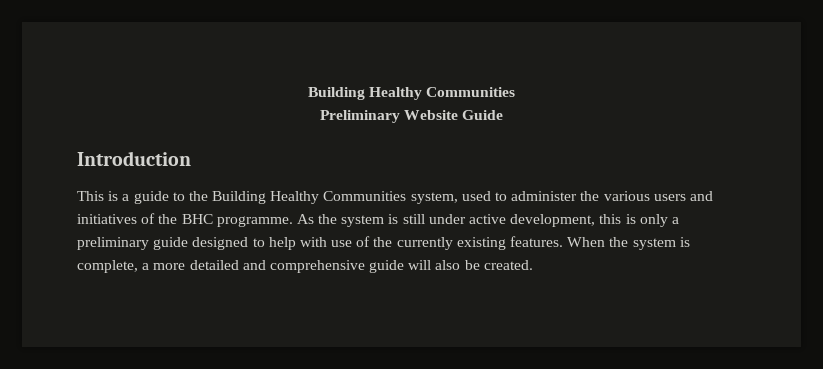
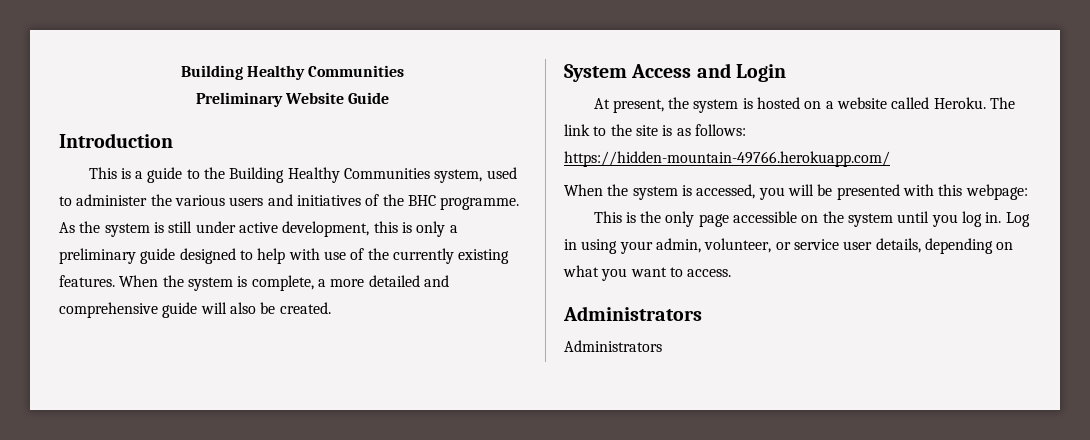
(533, 265) none -> [564,63,787,82] [593,97,1016,113] [564,124,746,136] [564,151,890,167] [564,184,1028,200] [593,211,1030,227] [564,238,1014,254] [563,265,732,281] [563,306,702,321] [564,340,662,352] // System Access and Login // At present, the system is hosted on a website called Heroku. The link to the site is as follows: https://hidden-mountain-49766.herokuapp.com/ // When the system is accessed, you will be presented with this webpage: // This is the only page accessible on the system until you log in. Log in using your admin, volunteer, or service user details, depending on what you want to access. // Administrators // Administrators

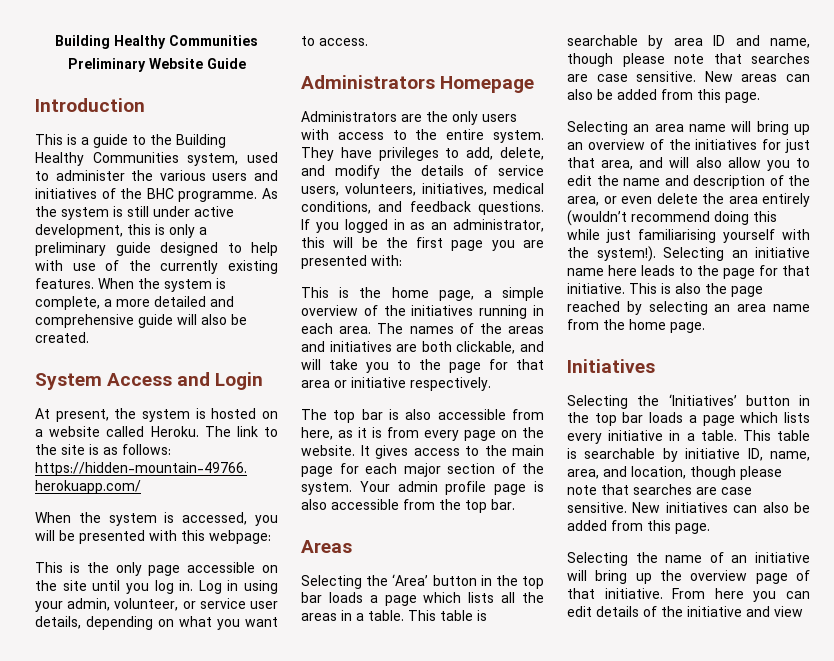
[848,213,894,227] system -> [62,580,87,591] site
[564,340,662,352] // Administrators -> [440,76,535,93] [301,111,517,125] [301,129,544,143] [301,147,544,161] [301,165,544,179] [301,183,544,196] [301,201,544,215] [301,219,544,233] [301,237,544,251] [301,255,402,269] [301,287,544,301] [301,305,544,319] [301,323,544,334] [301,341,544,354] [301,359,544,373] [301,377,491,391] [301,409,544,423] [301,427,544,441] [301,445,544,459] [301,463,544,477] [301,481,544,495] [301,499,515,513] [301,540,352,553] [301,574,544,589] [301,592,544,606] [301,610,487,621] [567,35,810,49] [567,53,810,67] [567,71,810,82] [567,89,760,103] [567,121,810,135] [567,139,810,153] [567,157,810,171] [567,175,810,189] [567,193,810,207] [567,210,777,226] [567,229,810,243] [567,246,810,262] [567,265,810,279] [567,283,763,297] [567,301,810,315] [567,319,705,333] [567,359,655,373] [567,394,810,409] [567,412,810,426] [567,430,810,444] [567,448,810,462] [567,466,782,480] [567,484,752,495] [567,502,810,513] [567,520,710,534] [567,552,810,566] [567,570,810,584] [567,588,810,602] [567,606,803,617] Homepage // Administrators are the only users with access to the entire system. They have privileges to add, delete, and modify the details of service users, volunteers, initiatives, medical conditions, and feedback questions. If you logged in as an administrator, this will be the first page you are presented with: // This is the home page, a simple overview of the initiatives running in each area. The names of the areas and initiatives are both clickable, and will take you to the page for that area or initiative respectively. // The top bar is also accessible from here, as it is from every page on the website. It gives access to the main page for each major section of the system. Your admin profile page is also accessible from the top bar. // Areas // Selecting the ‘Area’ button in the top bar loads a page which lists all the areas in a table. This table is searchable by area ID and name, though please note that searches are case sensitive. New areas can also be added from this page. // Selecting an area name will bring up an overview of the initiatives for just that area, and will also allow you to edit the name and description of the area, or even delete the area entirely (wouldn’t recommend doing this while just familiarising yourself with the system!). Selecting an initiative name here leads to the page for that initiative. This is also the page reached by selecting an area name from the home page. // Initiatives // Selecting the ‘Initiatives’ button in the top bar loads a page which lists every initiative in a table. This table is searchable by initiative ID, name, area, and location, though please note that searches are case sensitive. New initiatives can also be added from this page. // Selecting the name of an initiative will bring up the overview page of that initiative. From here you can edit details of the initiative and view

